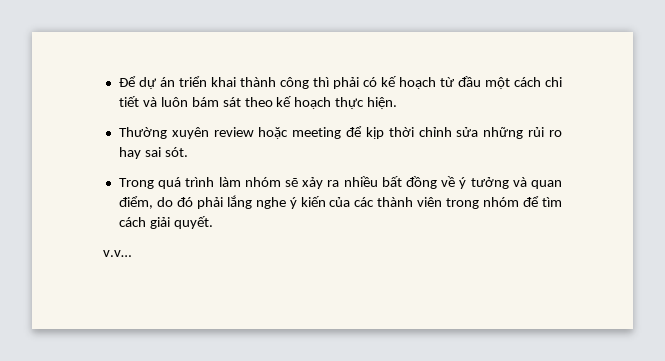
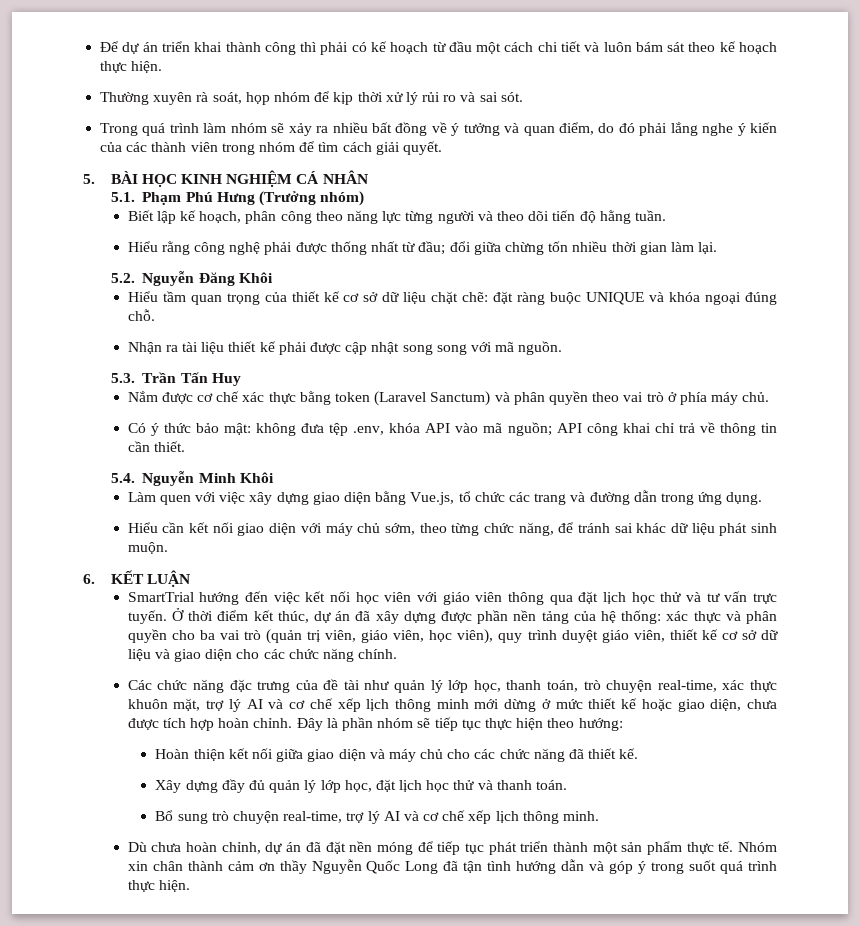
[213,126,524,139] review hoặc meeting để kịp thời chỉnh sửa những -> [196,91,418,105] rà soát, họp nhóm để kịp thời xử lý
[118,147,141,159] hay -> [460,92,476,102] và
[103,250,131,257] v.v… -> [83,170,368,187] [110,191,365,206] [127,210,666,224] [127,241,718,255] [110,271,273,286] [127,291,778,305] [127,309,155,321] [127,341,563,355] [110,372,241,386] [127,391,770,406] [127,422,778,436] [127,441,185,452] [110,471,274,486] [127,490,763,505] [127,522,778,536] [127,542,168,554] [83,570,190,587] [127,591,777,605] [127,608,778,624] [127,629,779,644] [127,648,398,662] [127,679,777,693] [127,698,778,712] [127,717,623,731] [155,748,639,762] [155,779,568,793] [155,810,600,824] [127,841,778,855] [127,859,778,874] [127,880,190,892] 5. BÀI HỌC KINH NGHIỆM CÁ NHÂN // 5.1. Phạm Phú Hưng (Trưởng nhóm) // Biết lập kế hoạch, phân công theo năng lực từng người và theo dõi tiến độ hằng tuần. // Hiểu rằng công nghệ phải được thống nhất từ đầu; đổi giữa chừng tốn nhiều thời gian làm lại. // 5.2. Nguyễn Đăng Khôi // Hiểu tầm quan trọng của thiết kế cơ sở dữ liệu chặt chẽ: đặt ràng buộc UNIQUE và khóa ngoại đúng chỗ. // Nhận ra tài liệu thiết kế phải được cập nhật song song với mã nguồn. // 5.3. Trần Tấn Huy // Nắm được cơ chế xác thực bằng token (Laravel Sanctum) và phân quyền theo vai trò ở phía máy chủ. // Có ý thức bảo mật: không đưa tệp .env, khóa API vào mã nguồn; API công khai chỉ trả về thông tin cần thiết. // 5.4. Nguyễn Minh Khôi // Làm quen với việc xây dựng giao diện bằng Vue.js, tổ chức các trang và đường dẫn trong ứng dụng. // Hiểu cần kết nối giao diện với máy chủ sớm, theo từng chức năng, để tránh sai khác dữ liệu phát sinh muộn. // 6. KẾT LUẬN // SmartTrial hướng đến việc kết nối học viên với giáo viên thông qua đặt lịch học thử và tư vấn trực tuyến. Ở thời điểm kết thúc, dự án đã xây dựng được phần nền tảng của hệ thống: xác thực và phân quyền cho ba vai trò (quản trị viên, giáo viên, học viên), quy trình duyệt giáo viên, thiết kế cơ sở dữ liệu và giao diện cho các chức năng chính. // Các chức năng đặc trưng của đề tài như quản lý lớp học, thanh toán, trò chuyện real-time, xác thực khuôn mặt, trợ lý AI và cơ chế xếp lịch thông minh mới dừng ở mức thiết kế hoặc giao diện, chưa được tích hợp hoàn chỉnh. Đây là phần nhóm sẽ tiếp tục thực hiện theo hướng: // Hoàn thiện kết nối giữa giao diện và máy chủ cho các chức năng đã thiết kế. // Xây dựng đầy đủ quản lý lớp học, đặt lịch học thử và thanh toán. // Bổ sung trò chuyện real-time, trợ lý AI và cơ chế xếp lịch thông minh. // Dù chưa hoàn chỉnh, dự án đã đặt nền móng để tiếp tục phát triển thành một sản phẩm thực tế. Nhóm xin chân thành cảm ơn thầy Nguyễn Quốc Long đã tận tình hướng dẫn và góp ý trong suốt quá trình thực hiện.

